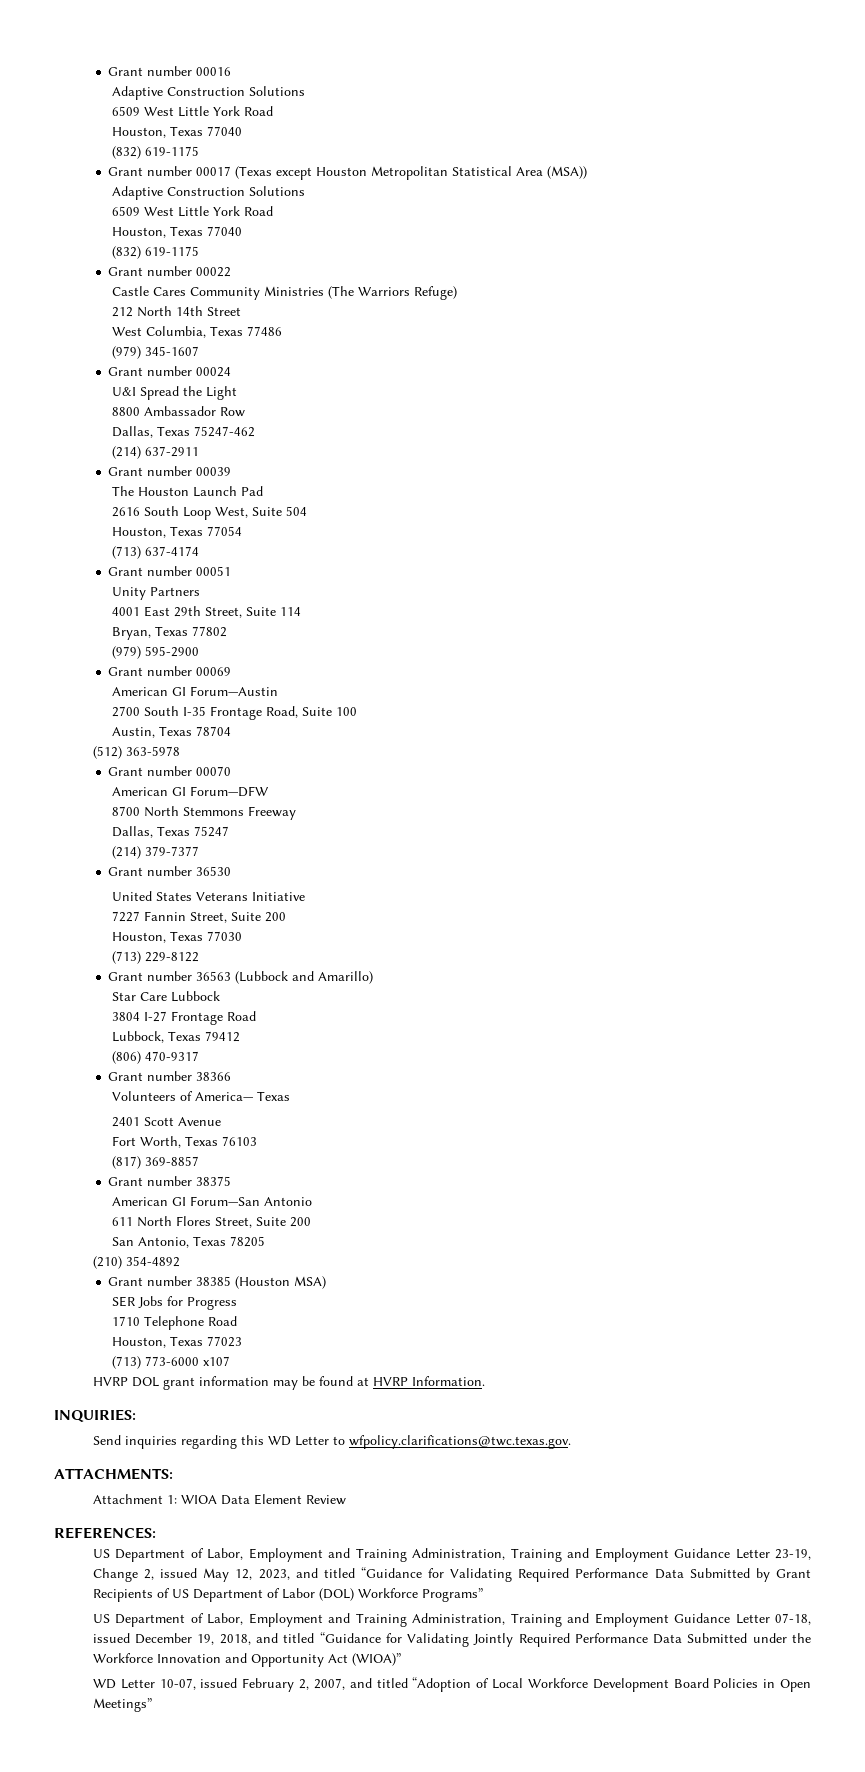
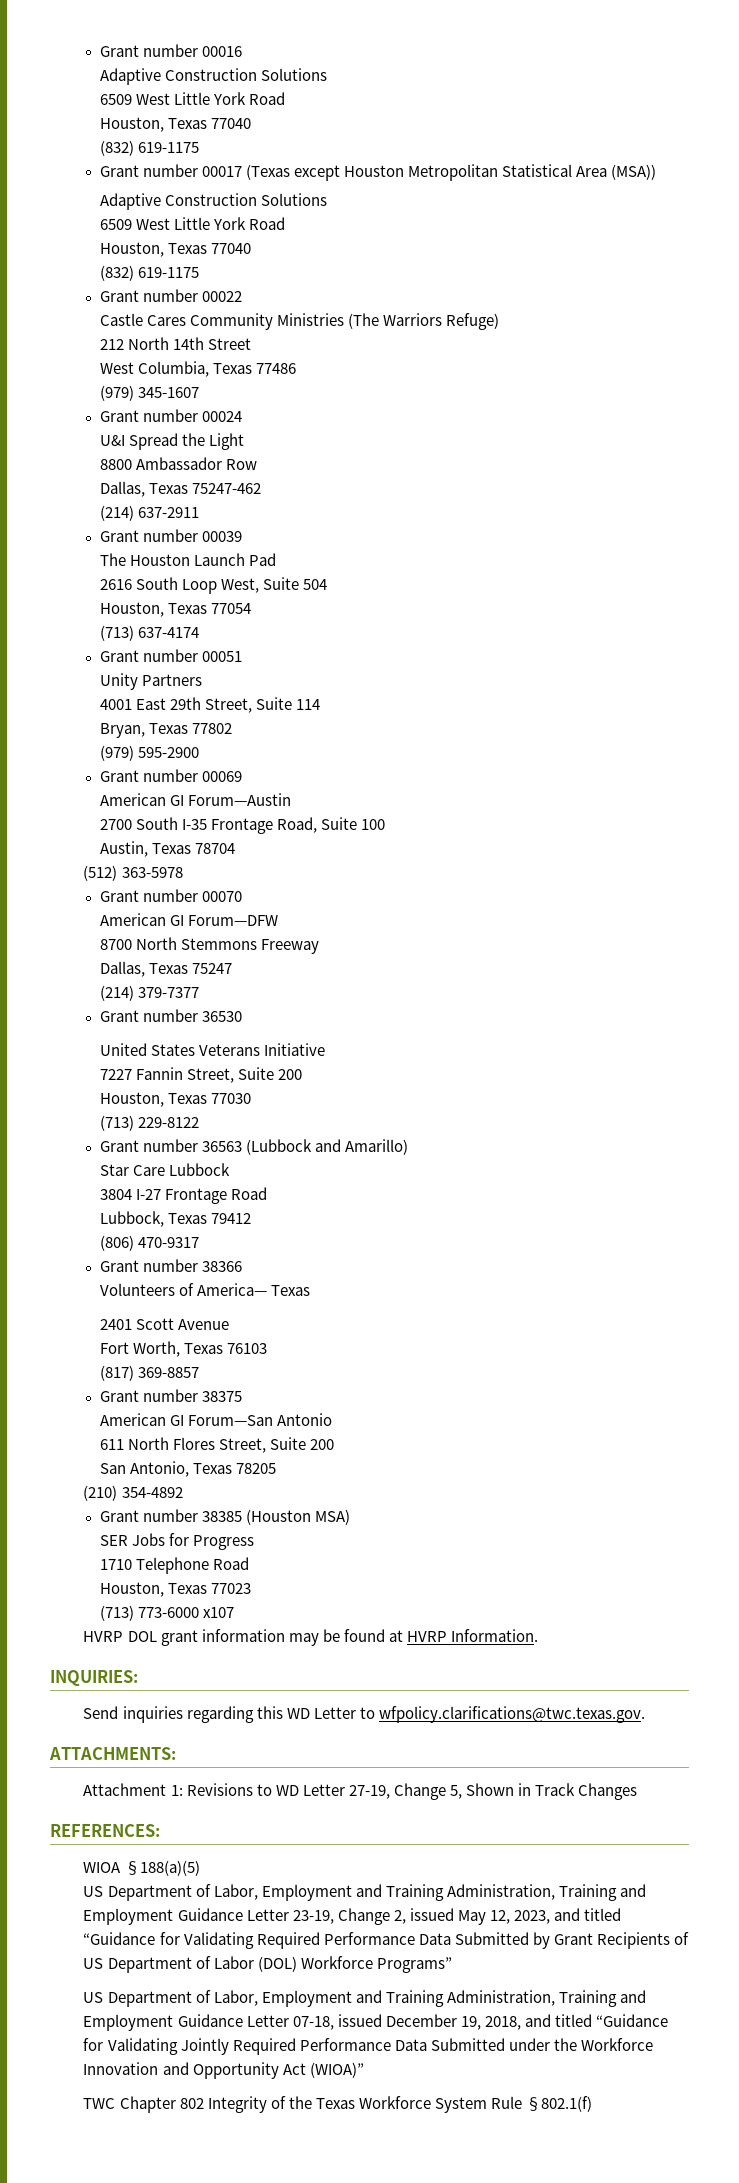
[180,1494,346,1505] WIOA Data Element Review -> [186,1783,638,1800] Revisions to WD Letter 27-19, Change 5, Shown in Track Changes
(156, 1533) none -> [83,1860,200,1876] // WIOA §188(a)(5)
[92,1677,811,1692] [92,1698,152,1712] WD Letter 10-07, issued February 2, 2007, and titled “Adoption of Local Workforce Development Board Policies in Open Meetings” -> [83,2096,592,2113] TWC Chapter 802 Integrity of the Texas Workforce System Rule §802.1(f)

